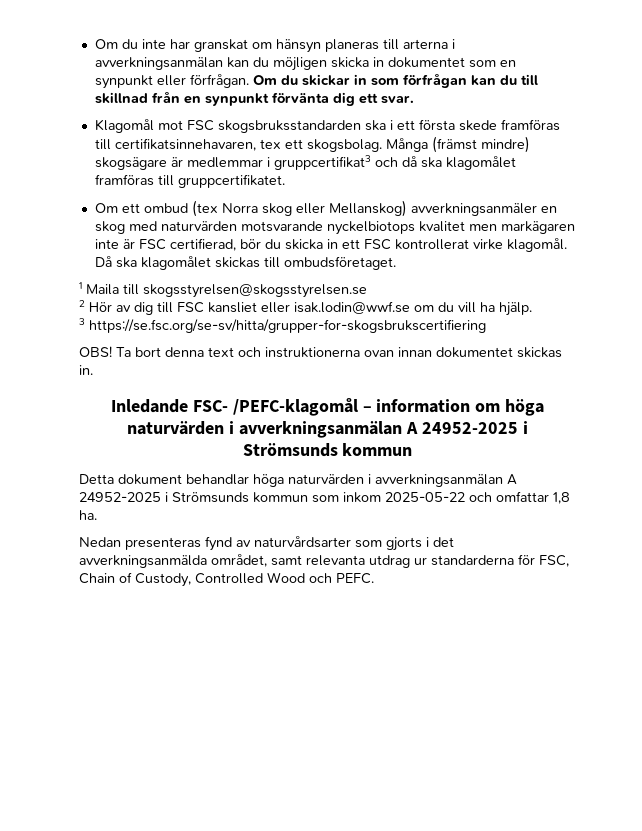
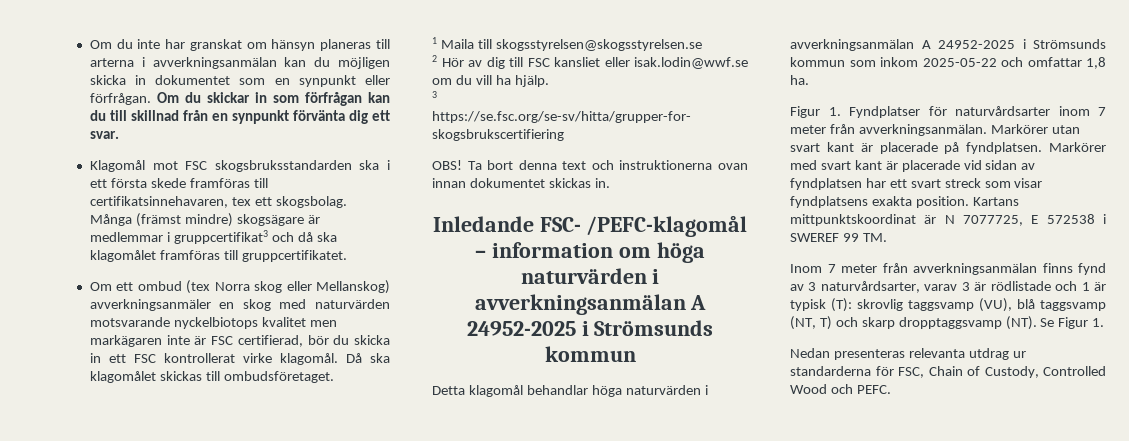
[118,474,182,485] dokument -> [468,385,523,397] klagomål
[79,536,454,551] [79,554,302,568] Nedan presenteras fynd av naturvårdsarter som gjorts i det avverkningsanmälda området, samt -> [790,106,1106,118] [790,124,1080,136] [790,142,1106,154] [790,160,1036,172] [790,178,1043,190] [790,196,1019,208] [790,214,1106,226] [790,233,887,242] [790,263,1106,275] [790,281,1106,293] [790,298,1106,312] [790,316,1105,330] [790,348,905,360] Figur 1. Fyndplatser för naturvårdsarter inom 7 meter från avverkningsanmälan. Markörer utan svart kant är placerade på fyndplatsen. Markörer med svart kant är placerade vid sidan av fyndplatsen har ett svart streck som visar fyndplatsens exakta position. Kartans mittpunktskoordinat är N 7077725, E 572538 i SWEREF 99 TM. // Inom 7 meter från avverkningsanmälan finns fynd av 3 naturvårdsarter, varav 3 är rödlistade och 1 är typisk (T): skrovlig taggsvamp (VU), blå taggsvamp (NT, T) och skarp dropptaggsvamp (NT). Se Figur 1. // Nedan presenteras

